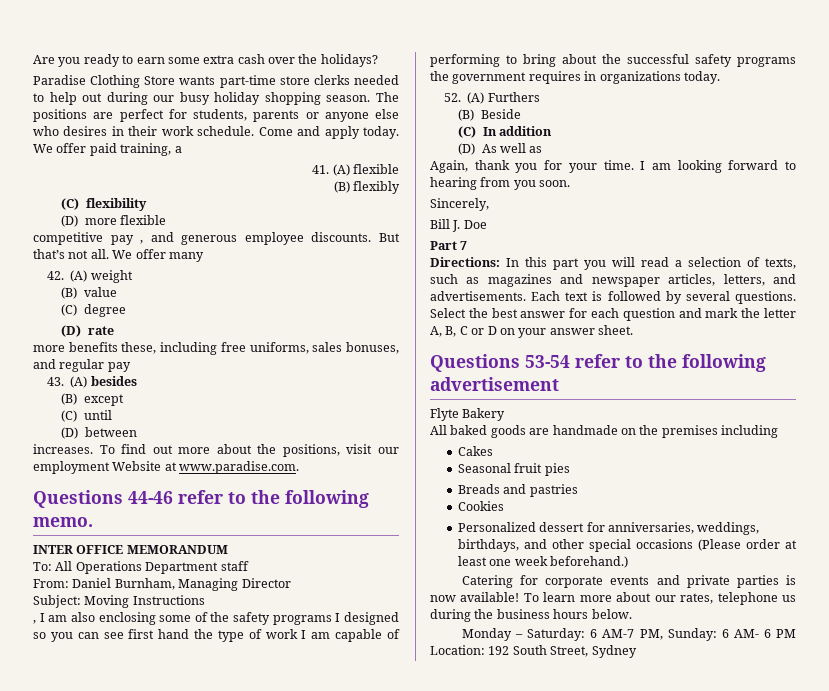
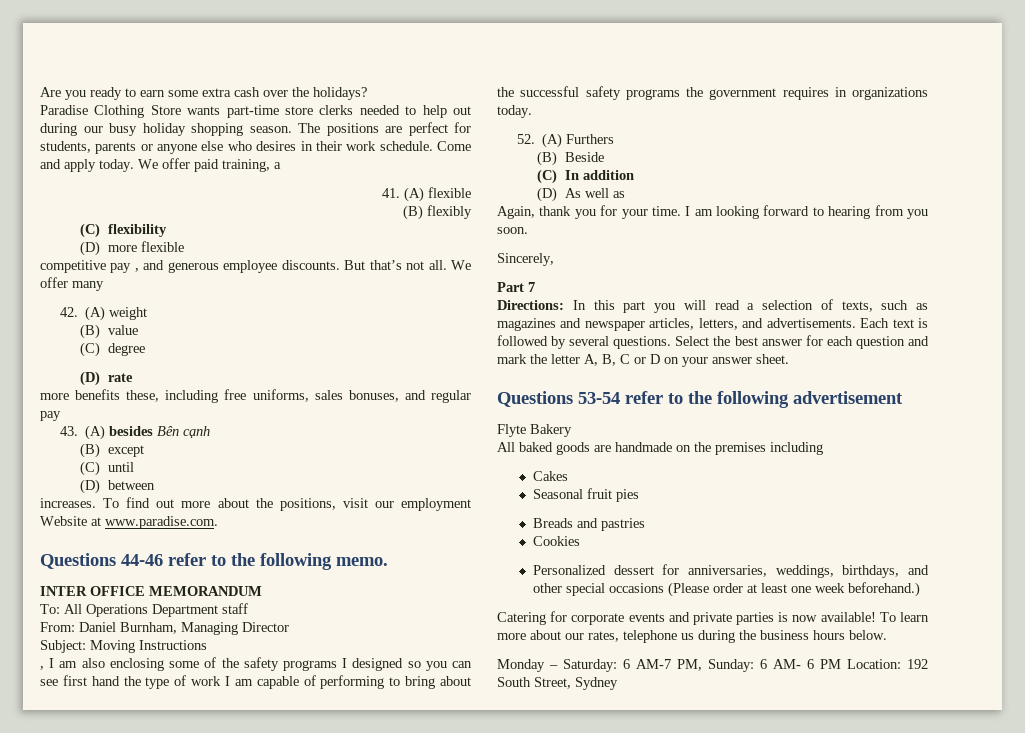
(137, 381) none -> [157,426,211,438] Bên cạnh
[430,219,487,232] // Bill J. Doe -> (554, 259) none

